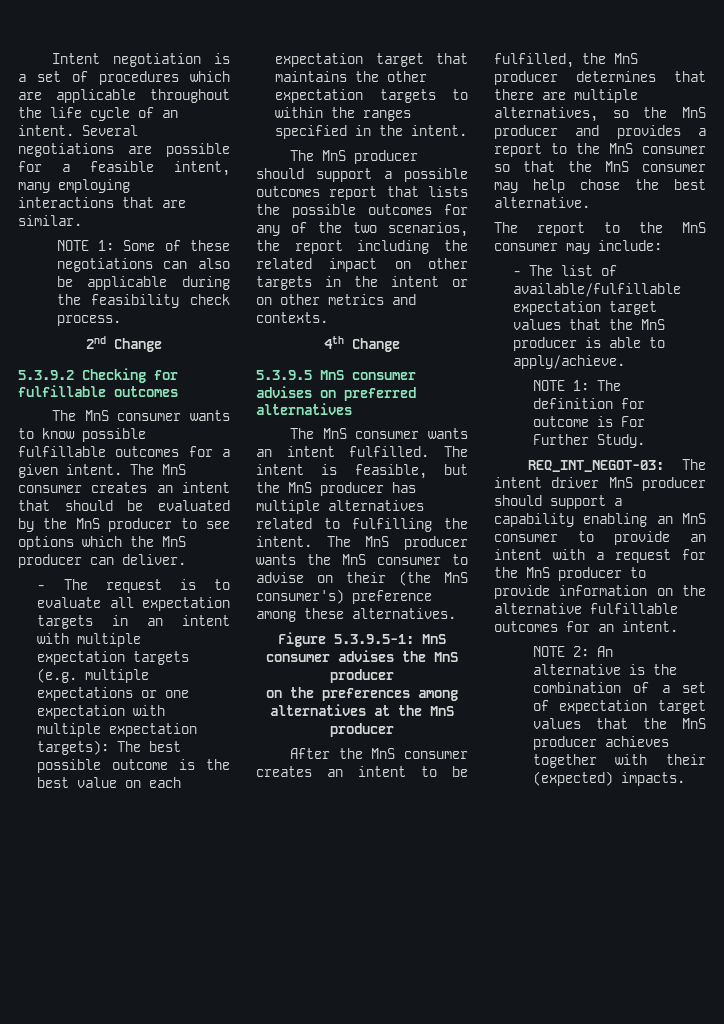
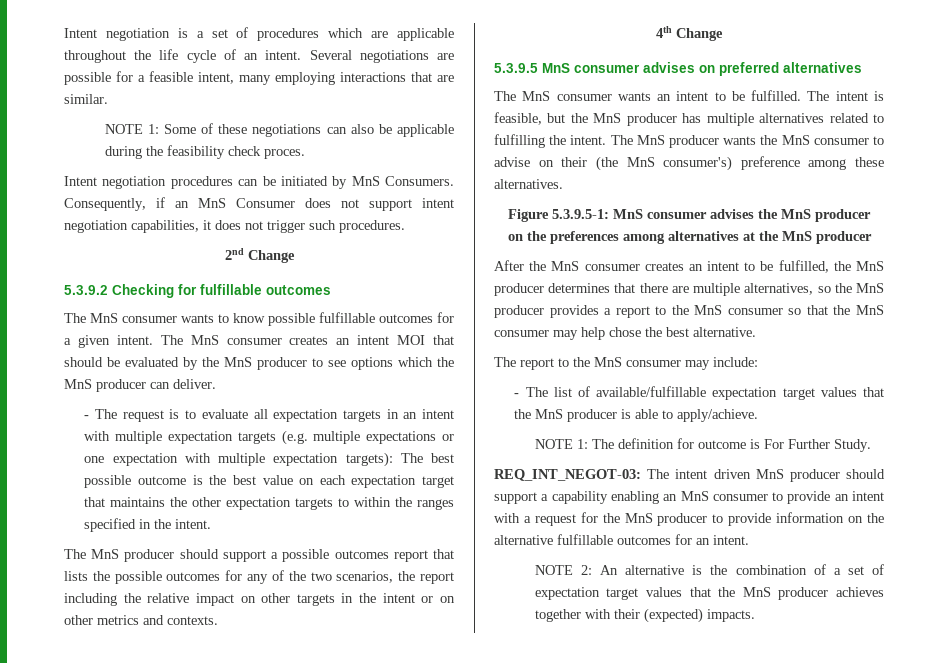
[56,315,121,326] process. -> [263,149,305,159] [64,176,454,189] [64,197,454,211] [64,220,405,233] proces. // Intent negotiation procedures can be initiated by MnS Consumers. Consequently, if an MnS Consumer does not support intent negotiation capabilities, it does not trigger such procedures.
(230, 487) none -> [397,335,426,345] MOI
[256,258,312,269] related -> [147,593,190,603] relative
(335, 451) none -> [714,91,745,101] to be
[575,125,600,136] and -> (544, 311) none
[551,477,600,488] driver -> [713,469,751,479] driven

